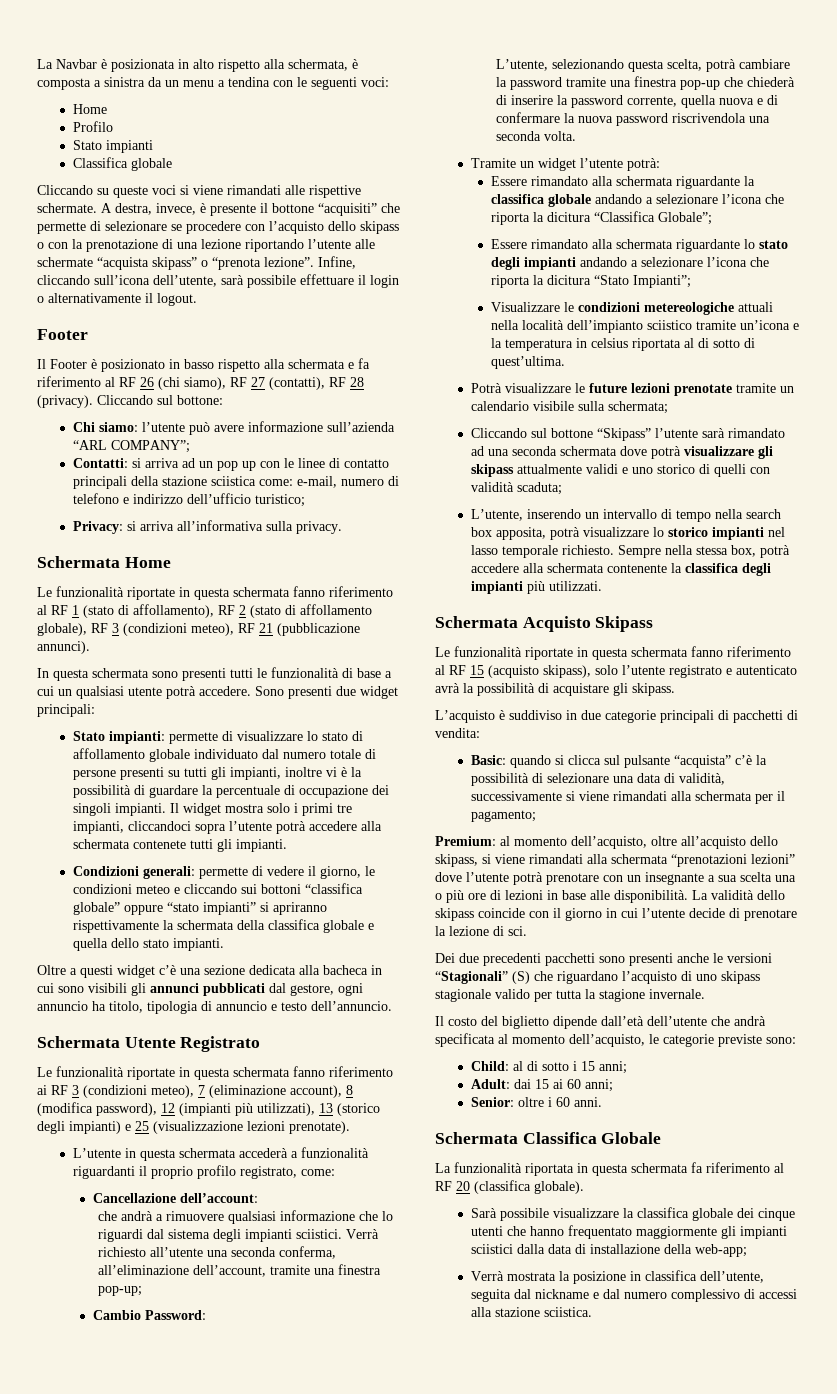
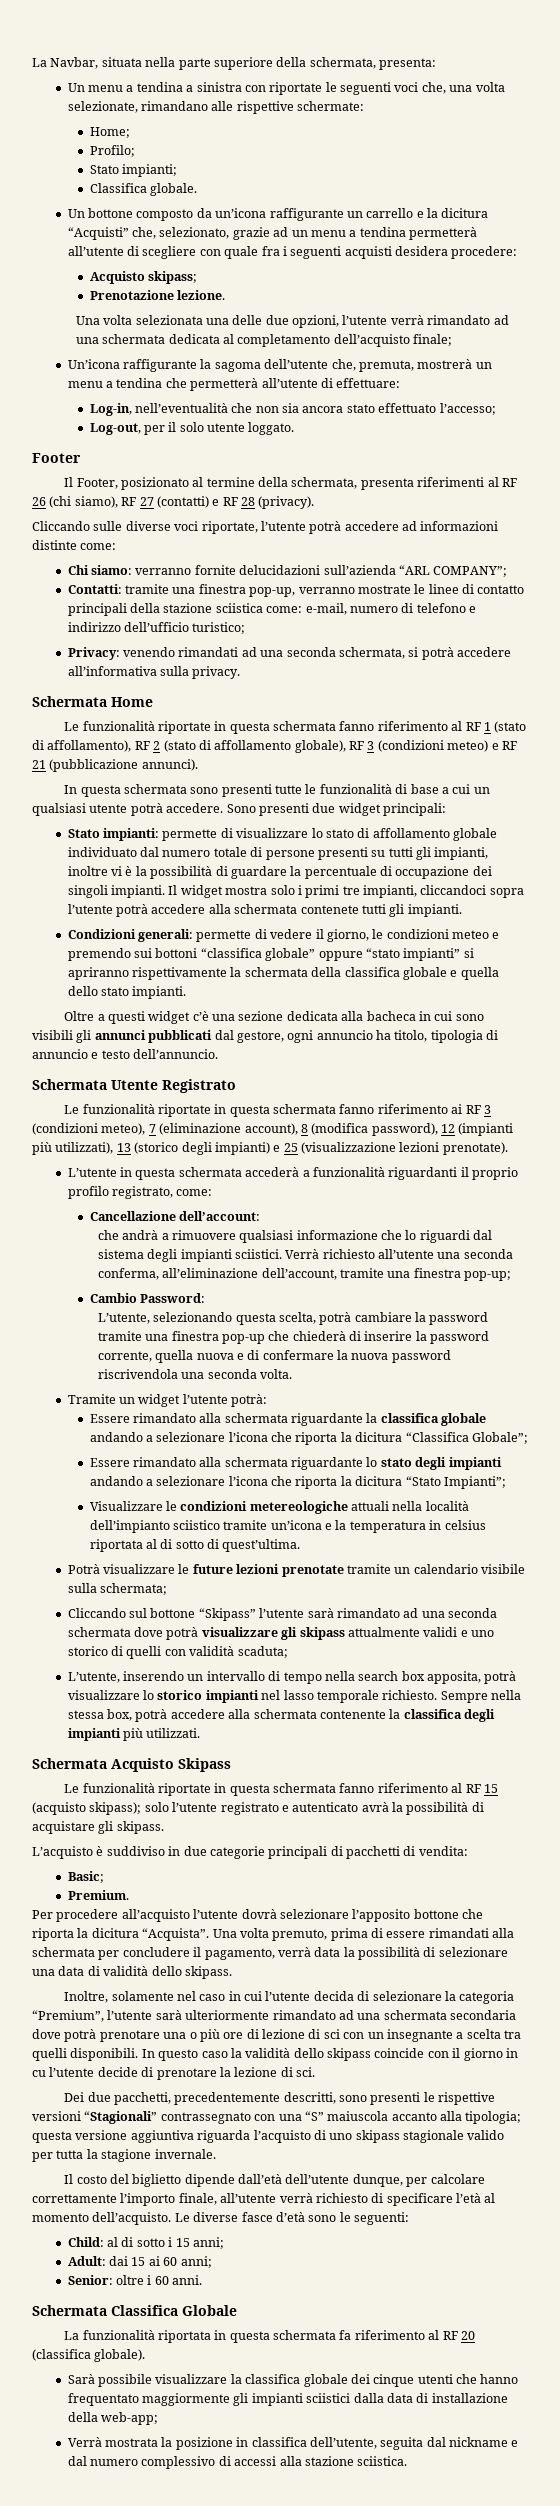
[37,59,358,72] [37,77,389,90] [72,104,107,114] [72,121,113,132] [72,140,153,153] [72,157,172,171] [37,185,361,198] [37,203,400,216] [37,221,399,234] [37,239,375,252] [37,256,356,270] [37,274,399,288] [37,293,197,306] [37,329,88,340] [37,358,370,372] [37,376,101,387] La Navbar è posizionata in alto rispetto alla schermata, è composta a sinistra da un menu a tendina con le seguenti voci: // Home // Profilo // Stato impianti // Classifica globale // Cliccando su queste voci si viene rimandati alle rispettive schermate. A destra, invece, è presente il bottone “acquisiti” che permette di selezionare se procedere con l’acquisto dello skipass o con la prenotazione di una lezione riportando l’utente alle schermate “acquista skipass” o “prenota lezione”. Infine, cliccando sull’icona dell’utente, sarà possibile effettuare il login o alternativamente il logout. // Footer // Il Footer è posizionato in basso rispetto alla schermata e fa riferimento -> [32,57,436,70] [67,82,505,95] [67,101,365,114] [89,127,130,138] [89,145,135,157] [89,164,177,177] [89,183,197,196] [67,208,489,221] [67,227,478,240] [67,246,518,259] [89,271,197,284] [89,290,225,300] [75,315,509,328] [75,334,453,347] [67,359,492,372] [67,378,401,391] [89,403,496,416] [89,422,295,435] [32,453,81,463] [64,477,485,490] La Navbar, situata nella parte superiore della schermata, presenta: // Un menu a tendina a sinistra con riportate le seguenti voci che, una volta selezionate, rimandano alle rispettive schermate: // Home; // Profilo; // Stato impianti; // Classifica globale. // Un bottone composto da un’icona raffigurante un carrello e la dicitura “Acquisti” che, selezionato, grazie ad un menu a tendina permetterà all’utente di scegliere con quale fra i seguenti acquisti desidera procedere: // Acquisto skipass; // Prenotazione lezione. // Una volta selezionata una delle due opzioni, l’utente verrà rimandato ad una schermata dedicata al completamento dell’acquisto finale; // Un’icona raffigurante la sagoma dell’utente che, premuta, mostrerà un menu a tendina che permetterà all’utente di effettuare: // Log-in, nell’eventualità che non sia ancora stato effettuato l’accesso; // Log-out, per il solo utente loggato. // Footer // Il Footer, posizionato al termine della schermata, presenta riferimenti
[269,377,325,390] (contatti), -> [156,496,220,508] (contatti) e
[97,395,223,405] [72,421,395,435] [72,440,190,453] [72,458,280,471] Cliccando sul bottone: // Chi siamo: l’utente può avere informazione sull’azienda “ARL COMPANY”; // Contatti: si arriva ad un pop up con -> [32,521,499,534] [32,540,117,550] [67,565,508,577] [67,584,411,597] // Cliccando sulle diverse voci riportate, l’utente potrà accedere ad informazioni distinte come: // Chi siamo: verranno fornite delucidazioni sull’azienda “ARL COMPANY”; // Contatti: tramite una finestra pop-up, verranno mostrate
[126,521,174,531] si arriva -> [123,647,512,660] venendo rimandati ad una seconda schermata, si potrà accedere
[191,623,234,636] meteo), -> [447,740,499,752] meteo) e
[230,668,253,678] tutti -> [275,785,303,794] tutte
[183,884,237,894] cliccando -> [67,948,131,961] premendo
[543,665,591,678] skipass), -> [89,1802,142,1815] skipass);
[470,755,752,768] Basic: quando si clicca sul pulsante “acquista” c’è -> [67,1871,104,1883] [67,1890,129,1900] [32,1909,483,1922] [32,1928,515,1941] [32,1947,341,1960] Basic; // Premium. // Per procedere all’acquisto l’utente dovrà selezionare l’apposito bottone che riporta la dicitura “Acquista”. Una volta premuto, prima di essere rimandati alla schermata per concludere il pagamento, verrà data
[678,773,725,785] [470,791,785,804] [470,810,536,822] [435,836,778,849] [435,854,795,867] [435,872,772,885] validità, successivamente si viene rimandati alla schermata per il pagamento; // Premium: al momento dell’acquisto, oltre all’acquisto dello skipass, si viene rimandati alla schermata “prenotazioni lezioni” dove l’utente potrà prenotare con un insegnante a sua scelta -> [103,1966,232,1979] [64,1991,515,2004] [32,2010,516,2022] [32,2029,160,2042] validità dello skipass. // Inoltre, solamente nel caso in cui l’utente decida di selezionare la categoria “Premium”, l’utente sarà ulteriormente rimandato ad una schermata secondaria dove potrà prenotare
[505,890,708,903] lezioni in base alle disponibilità. La -> [262,2029,521,2042] [32,2048,242,2061] lezione di sci con un insegnante a scelta tra quelli disponibili. In questo caso la
[621,908,638,918] cui -> [32,2070,46,2077] cu
[483,953,772,966] [435,971,618,984] precedenti pacchetti sono presenti anche le versioni “Stagionali” (S) che riguardano -> [113,2092,496,2105] [32,2111,522,2124] [32,2130,251,2143] pacchetti, precedentemente descritti, sono presenti le rispettive versioni “Stagionali” contrassegnato con una “S” maiuscola accanto alla tipologia; questa versione aggiuntiva riguarda
[711,1016,766,1026] [435,1033,796,1047] che andrà specificata al momento dell’acquisto, le categorie previste sono: -> [352,2174,485,2187] [32,2193,496,2206] [32,2212,409,2225] dunque, per calcolare correttamente l’importo finale, all’utente verrà richiesto di specificare l’età al momento dell’acquisto. Le diverse fasce d’età sono le seguenti:

